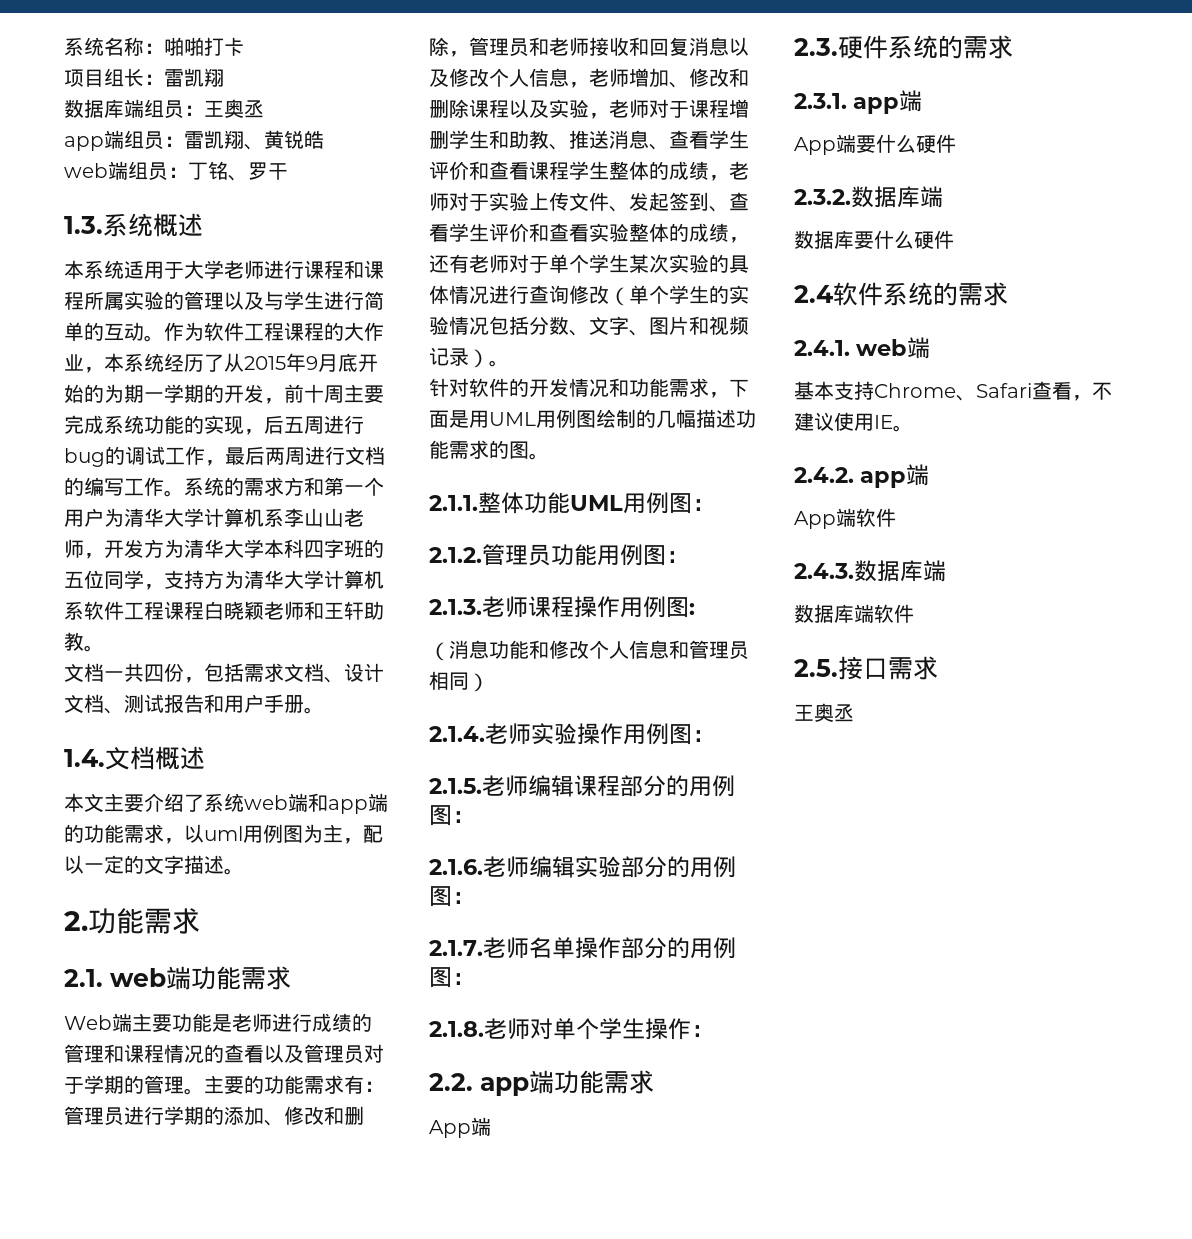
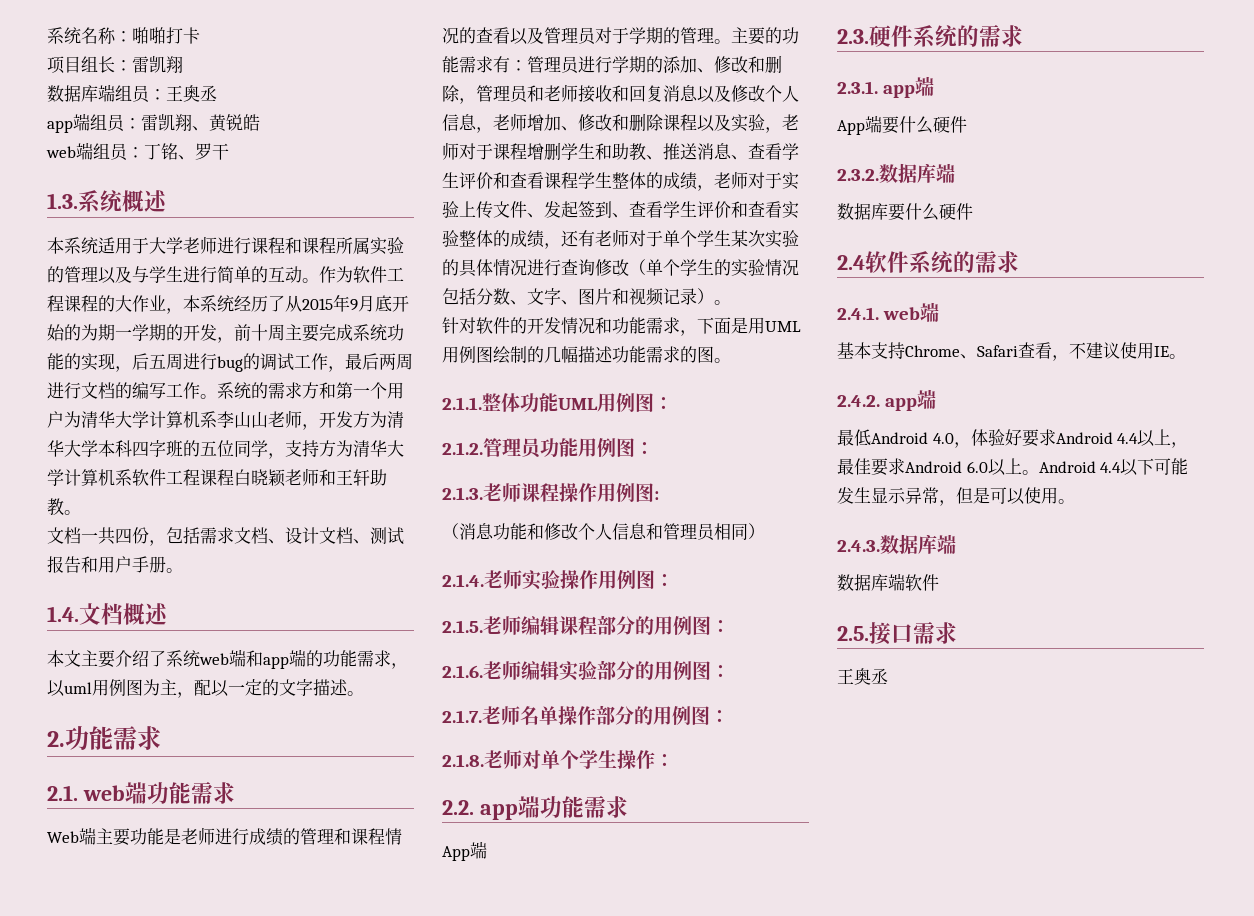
[794,508,896,529] App端软件 -> [837,429,1189,448] [837,458,1189,476] [837,487,1075,506] 最低Android 4.0，体验好要求Android 4.4以上，最佳要求Android 6.0以上。Android 4.4以下可能发生显示异常，但是可以使用。

